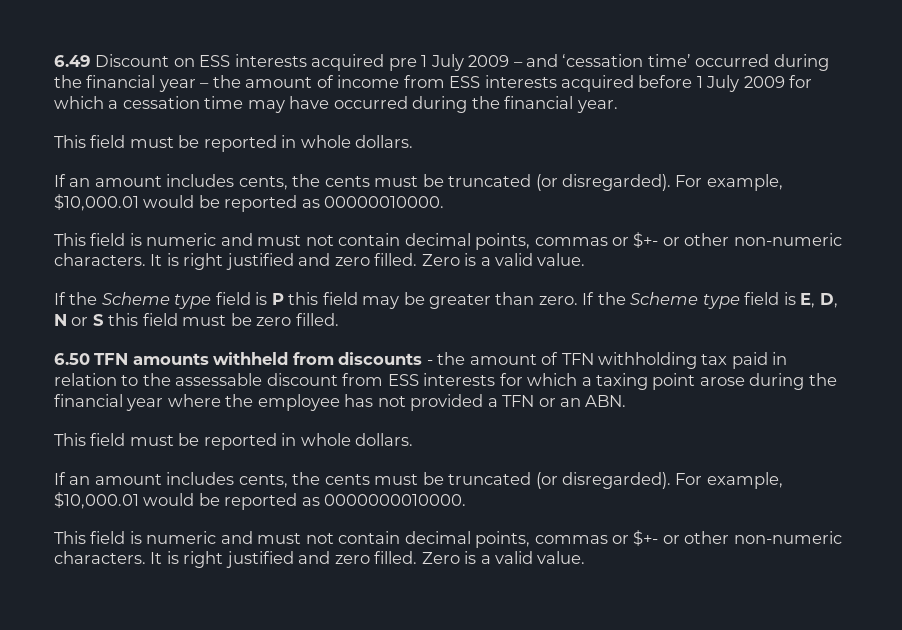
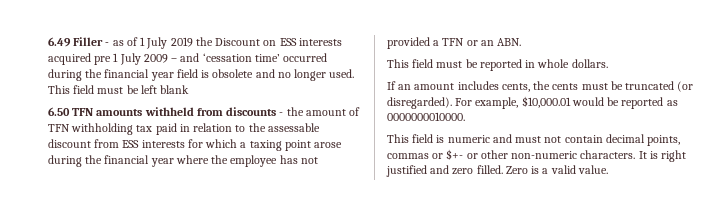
(91, 61) none -> [73,37,213,49] Filler - as of 1 July 2019 the
[200,75,813,92] [54,96,618,113] [54,135,414,152] [54,174,783,191] [54,194,445,212] [54,232,842,250] [54,253,586,270] [54,292,838,309] [54,313,339,326] – the amount of income from ESS interests acquired before 1 July 2009 for which a cessation time may have occurred during the financial year. // This field must be reported in whole dollars. // If an amount includes cents, the cents must be truncated (or disregarded). For example, $10,000.01 would be reported as 00000010000. // This field is numeric and must not contain decimal points, commas or $+- or other non-numeric characters. It is right justified and zero filled. Zero is a valid value. // If the Scheme type field is P this field may be greater than zero. If the Scheme type field is E, D, N or S this field must be zero filled. -> [176,69,355,81] [48,85,190,94] field is obsolete and no longer used. This field must be left blank

